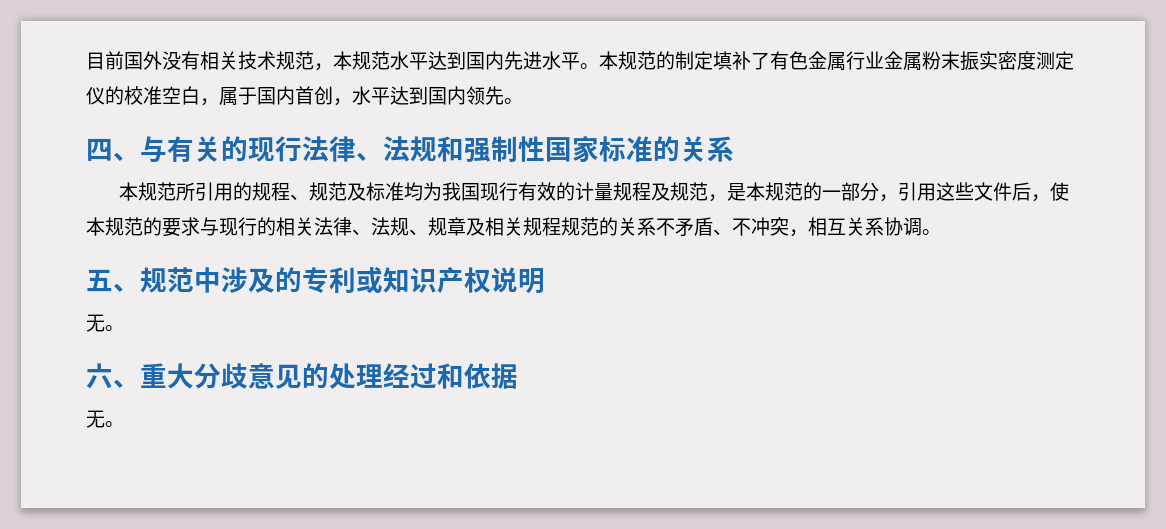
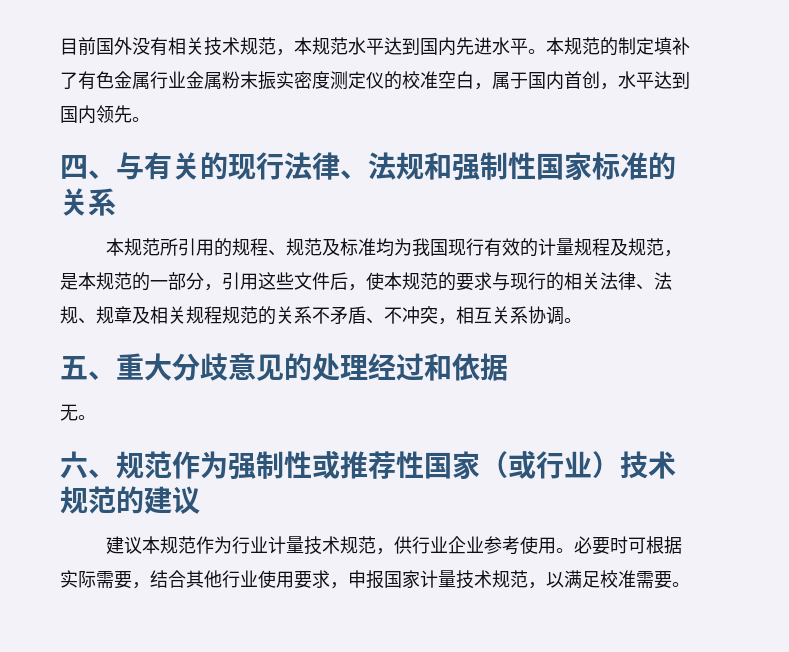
[140,267,545,294] [86,314,124,332] [86,363,140,389] 规范中涉及的专利或知识产权说明 // 无。 // 六、 -> (116, 375) none
(124, 424) none -> [60,450,676,480] [60,486,200,514] [105,536,682,555] [60,570,690,589] // 六、规范作为强制性或推荐性国家（或行业）技术规范的建议 // 建议本规范作为行业计量技术规范，供行业企业参考使用。必要时可根据实际需要，结合其他行业使用要求，申报国家计量技术规范，以满足校准需要。

